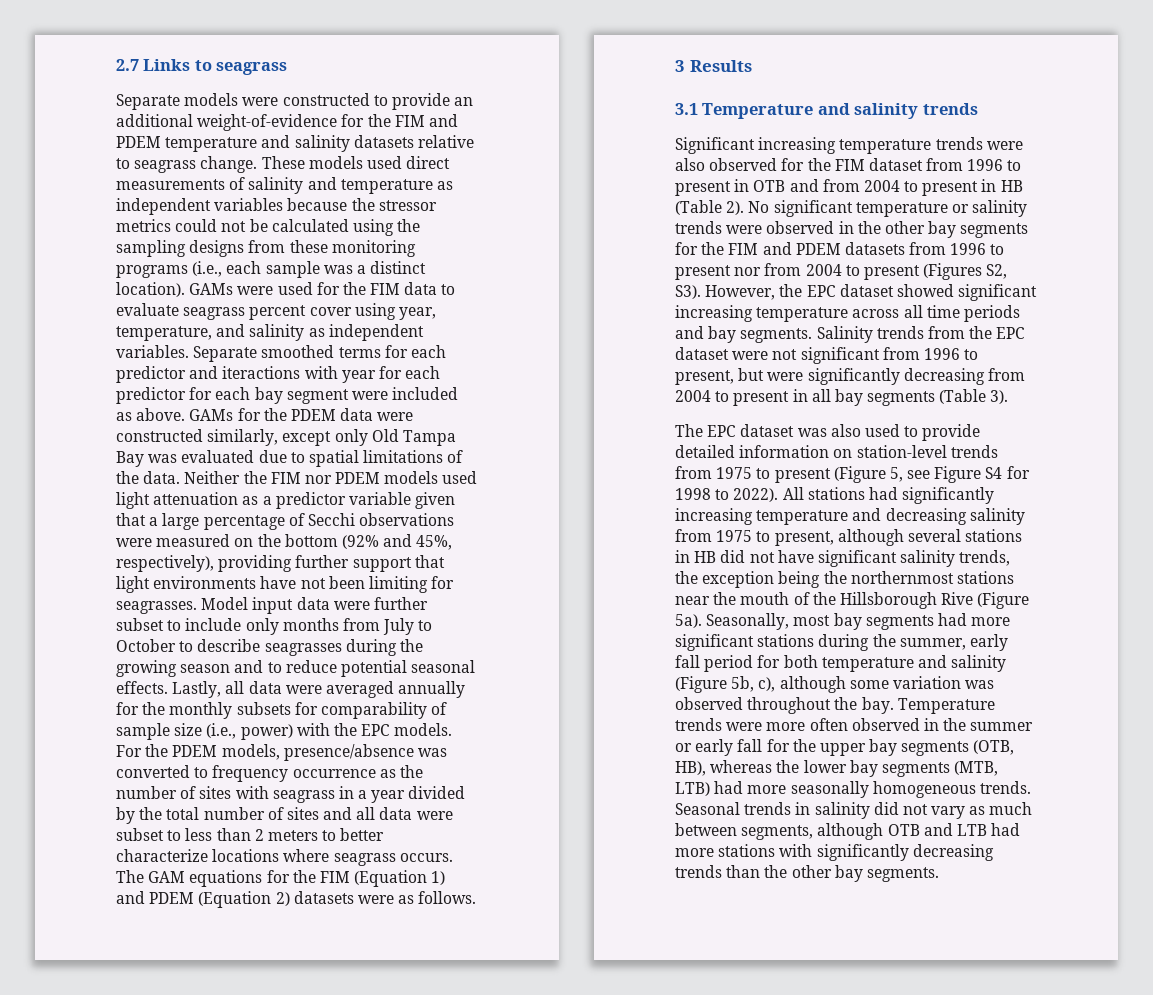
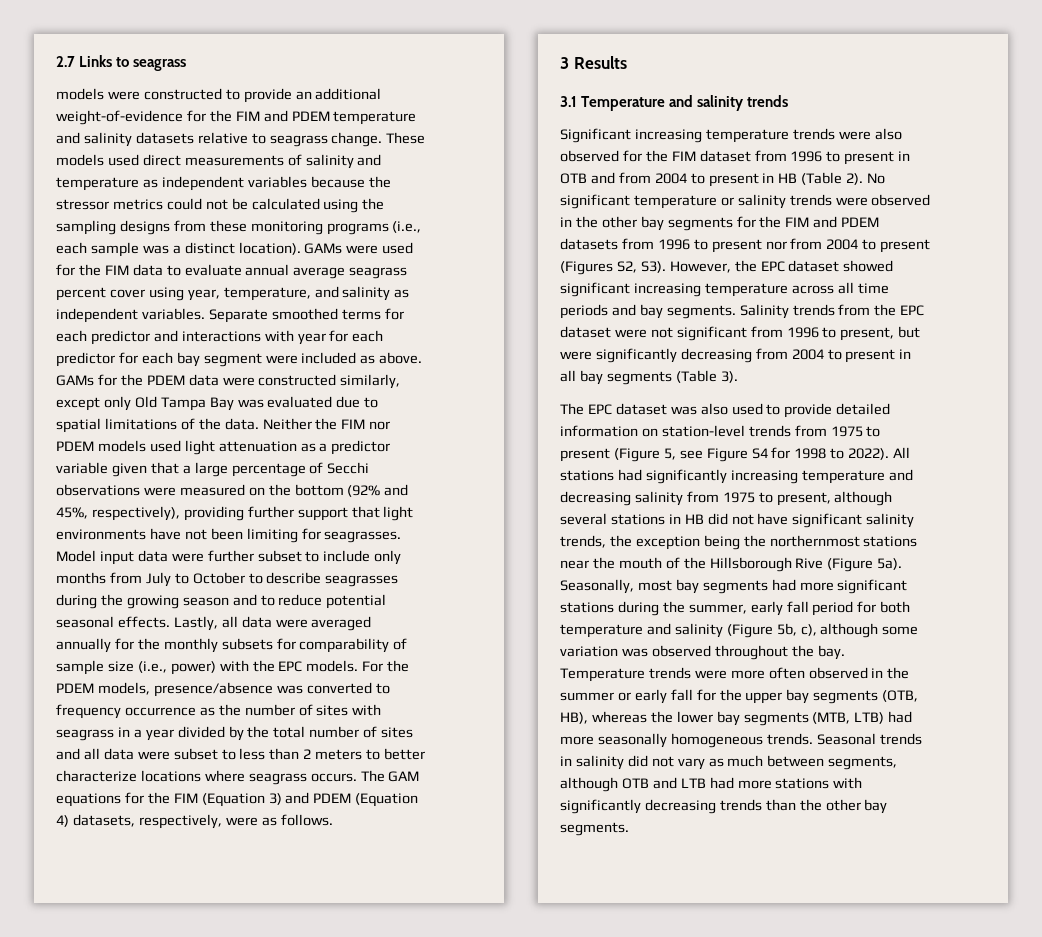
[116,94,180,110] Separate -> (187, 65) none
(179, 309) none -> [245,264,346,279] annual average
[222,366,301,379] iteractions -> [181,331,261,342] interactions
[431,871,446,885] 1) -> [268,793,282,805] 3)
[275,891,354,906] 2) datasets -> [56,814,222,829] 4) datasets, respectively,

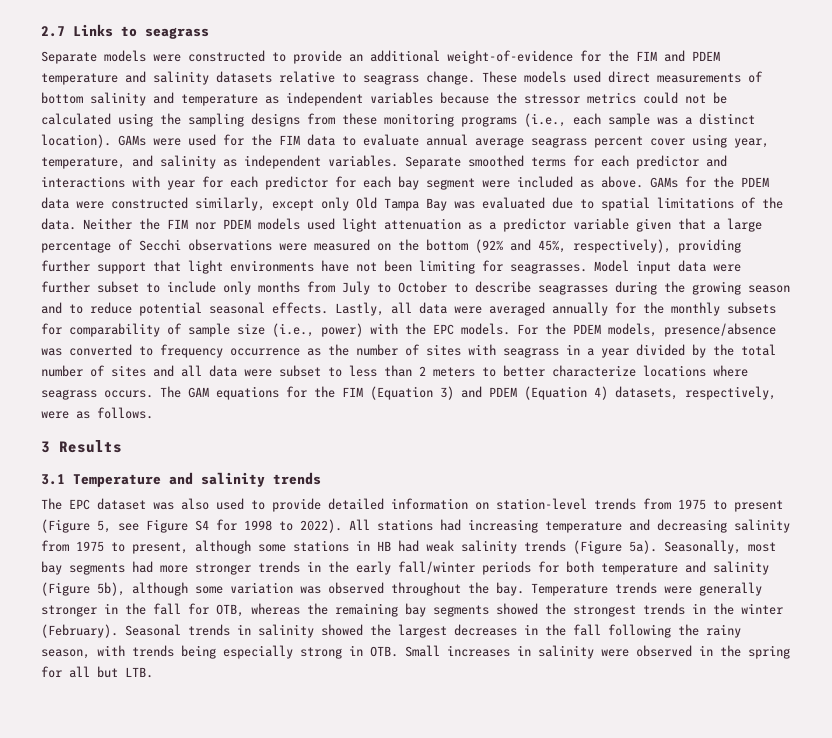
(187, 65) none -> [41,51,97,64] Separate
(302, 160) none -> [41,92,83,104] bottom
[560,128,902,143] [560,150,911,165] [560,172,886,187] [560,194,931,209] [560,216,880,231] [560,238,931,253] [560,260,894,275] [560,282,889,297] [560,304,925,319] [560,326,921,341] [560,348,912,363] [560,370,738,385] // Significant increasing temperature trends were also observed for the FIM dataset from 1996 to present in OTB and from 2004 to present in HB (Table 2). No significant temperature or salinity trends were observed in the other bay segments for the FIM and PDEM datasets from 1996 to present nor from 2004 to present (Figures S2, S3). However, the EPC dataset showed significant increasing temperature across all time periods and bay segments. Salinity trends from the EPC dataset were not significant from 1996 to present, but were significantly decreasing from 2004 to present in all bay segments (Table 3). -> (321, 478) none
[645,469,727,484] significantly -> (461, 525) none
[560,513,607,525] several -> [258,544,286,552] some
[707,513,915,528] [560,535,918,550] [560,557,824,572] did not have significant salinity trends, the exception being the northernmost stations near the mouth of the Hillsborough Rive -> [398,540,566,554] had weak salinity trends
[837,579,908,594] [560,601,854,616] significant stations during the summer, early fall period -> [195,561,531,575] stronger trends in the early fall/winter periods
[776,623,817,636] 5b, c), -> [97,582,125,596] 5b),
[730,667,910,679] [560,689,919,704] [560,711,913,726] [560,733,922,748] [560,755,898,770] [560,777,863,792] [560,799,888,814] [560,822,629,836] more often observed in the summer or early fall for the upper bay segments (OTB, HB), whereas the lower bay segments (MTB, LTB) had more seasonally homogeneous trends. Seasonal trends in salinity did not vary as much between segments, although OTB and LTB had more stations with significantly decreasing trends than the other bay segments. -> [699,582,762,596] [41,603,783,617] [41,624,741,638] [41,645,790,659] [41,666,153,678] generally stronger in the fall for OTB, whereas the remaining bay segments showed the strongest trends in the winter (February). Seasonal trends in salinity showed the largest decreases in the fall following the rainy season, with trends being especially strong in OTB. Small increases in salinity were observed in the spring for all but LTB.

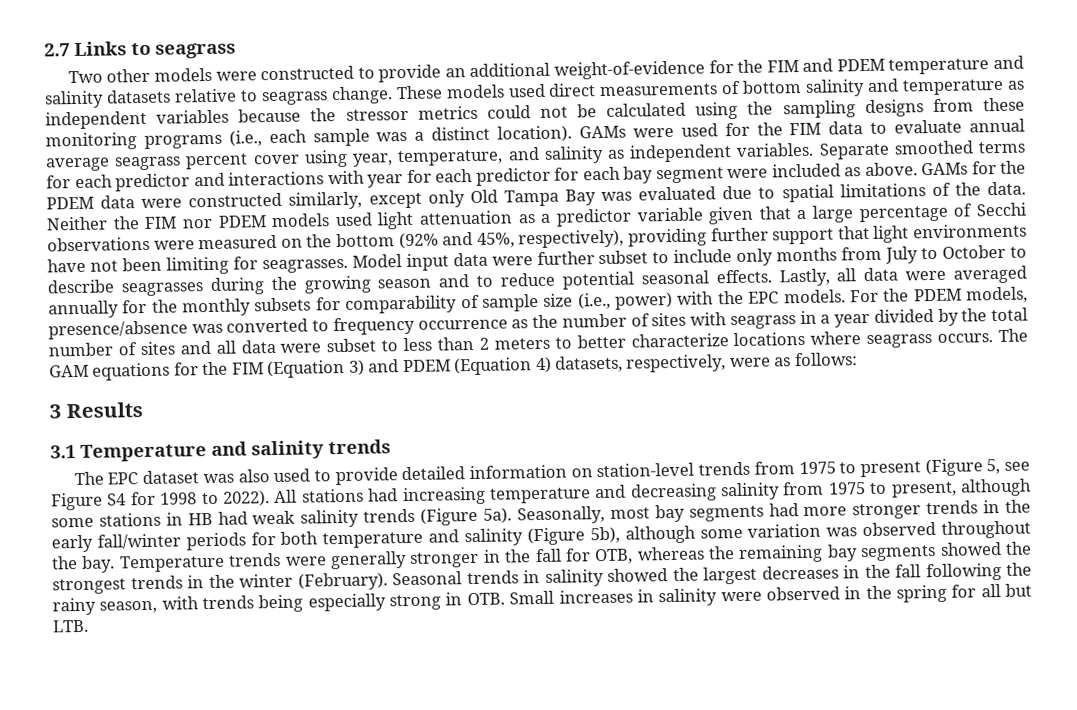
[41,51,97,64] Separate -> [67,68,151,84] Two other
[97,407,153,419] follows. -> [794,352,858,367] follows:

